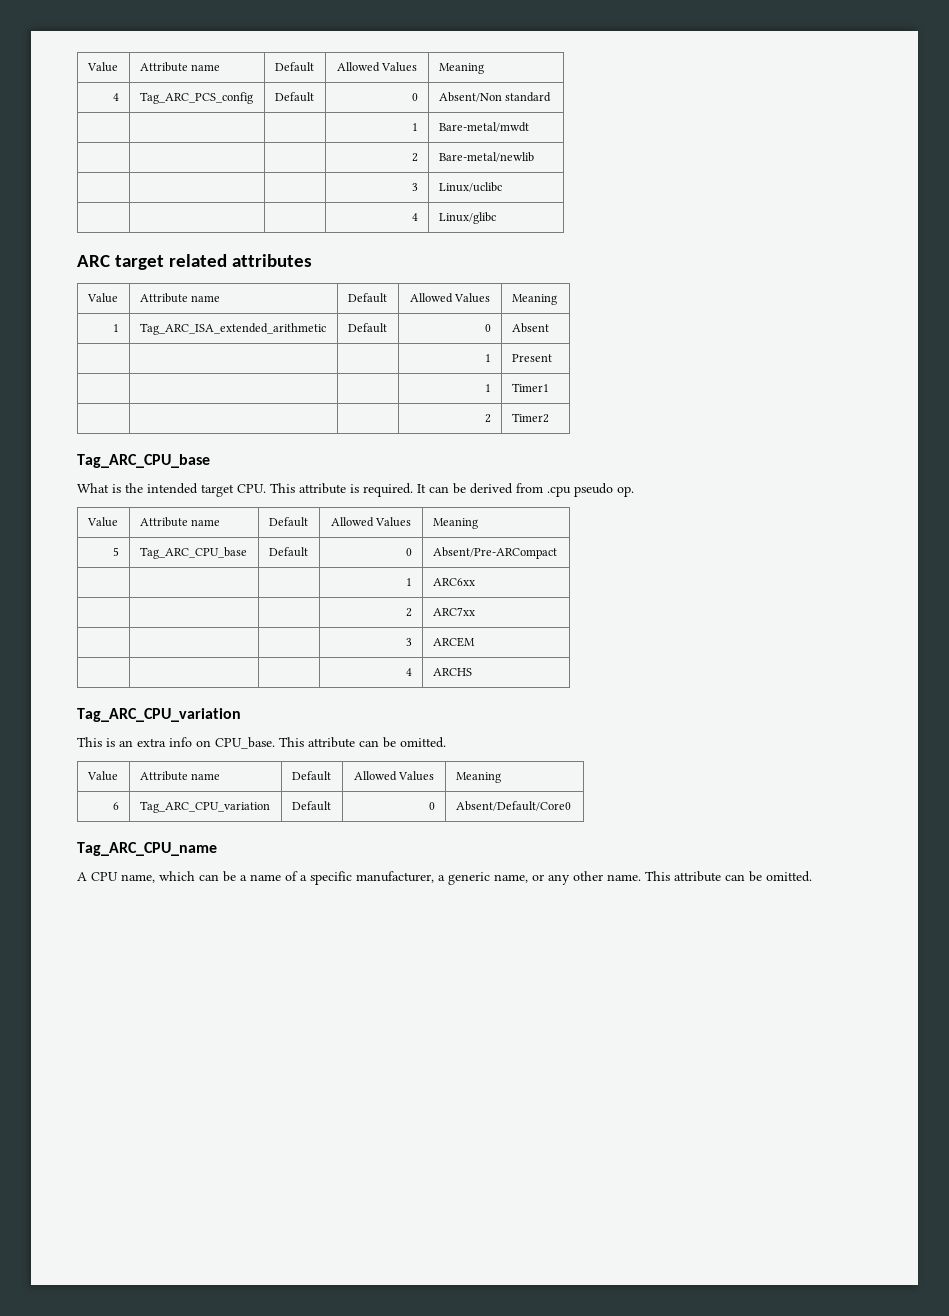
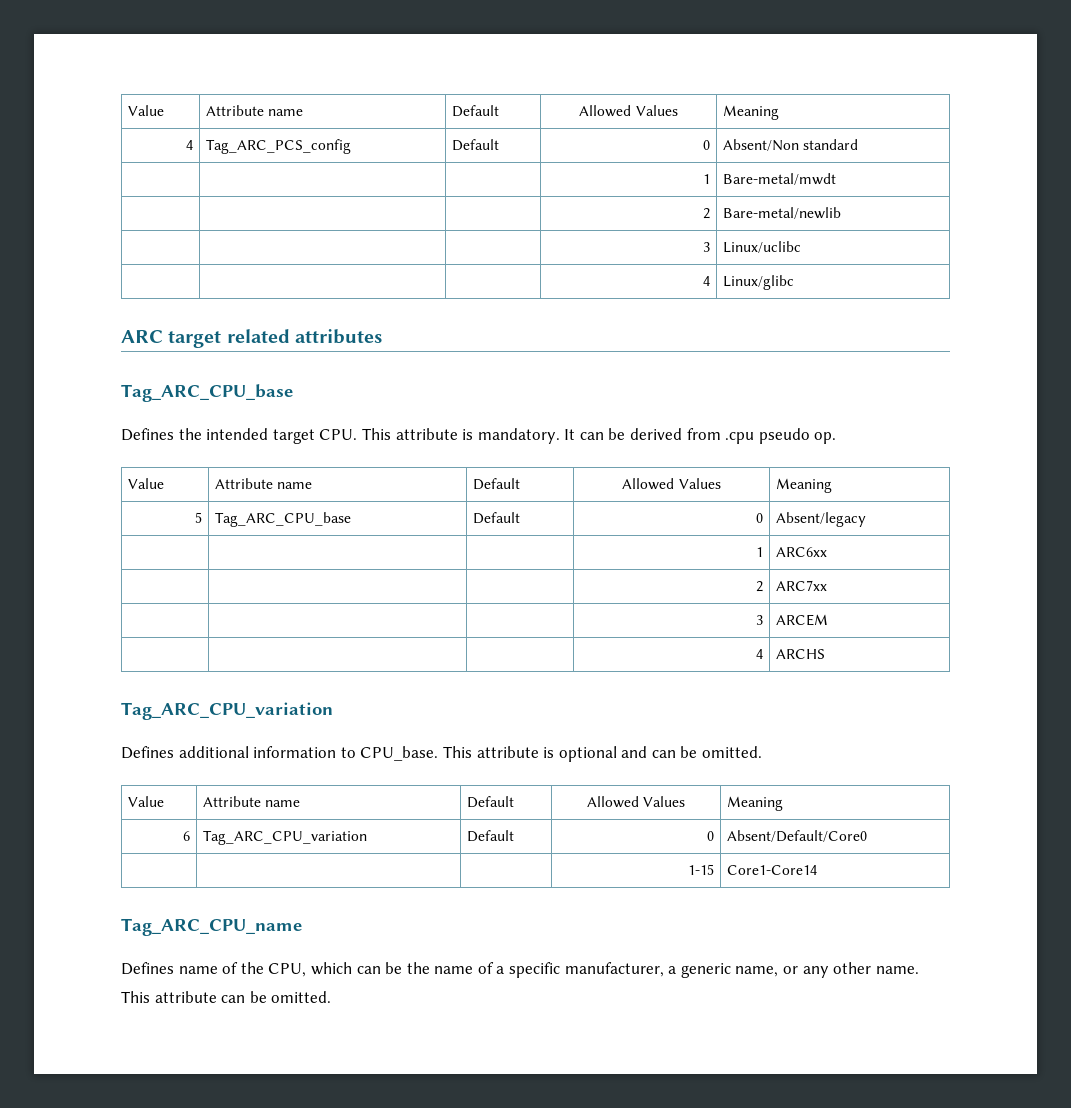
[86,293,118,303] [139,293,220,303] [347,293,387,303] [409,293,491,303] [511,294,557,305] [113,324,120,332] [139,323,326,335] [347,323,387,333] [485,324,492,332] [511,323,549,333] [485,354,492,362] [511,354,552,362] [485,384,492,392] [511,383,549,392] [485,414,492,423] [511,413,549,423] // Value | Attribute name | Default | Allowed Values | Meaning // 1 | Tag_ARC_ISA_extended_arithmetic | Default | 0 | Absent // | | | 1 | Present // | | | 1 | Timer1 // | | | 2 | Timer2 -> (383, 336) none
[77,483,121,493] What is -> [121,428,174,441] Defines
[363,483,413,497] required. -> [477,428,560,444] mandatory.
[432,547,557,559] Absent/Pre-ARCompact -> [776,512,867,527] Absent/legacy
[77,737,355,749] This is an extra info on CPU_base. This attribute -> [121,746,648,762] Defines additional information to CPU_base. This attribute is optional and
(571, 806) none -> [687,864,714,875] [727,865,818,875] // | | | 1-15 | Core1-Core14
[77,872,155,883] A CPU name, -> [121,962,307,977] Defines name of the CPU,
[240,875,247,881] a -> [406,962,430,974] the

